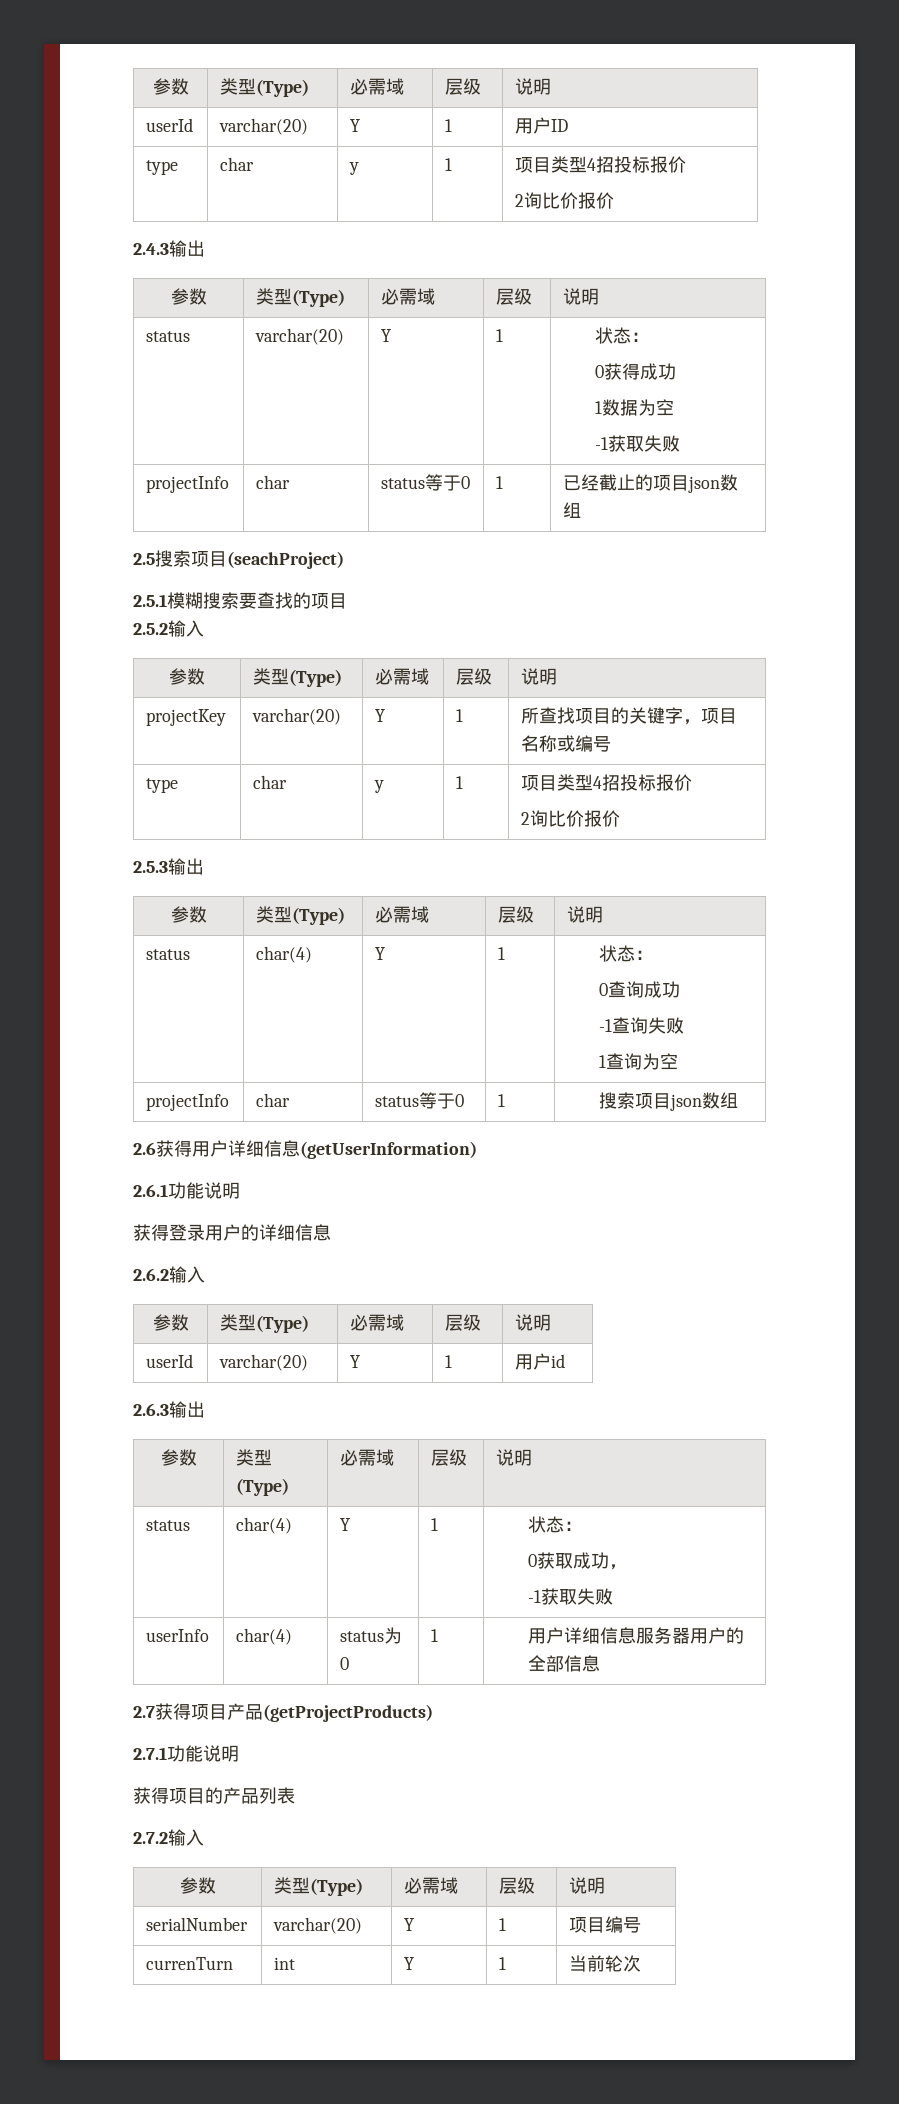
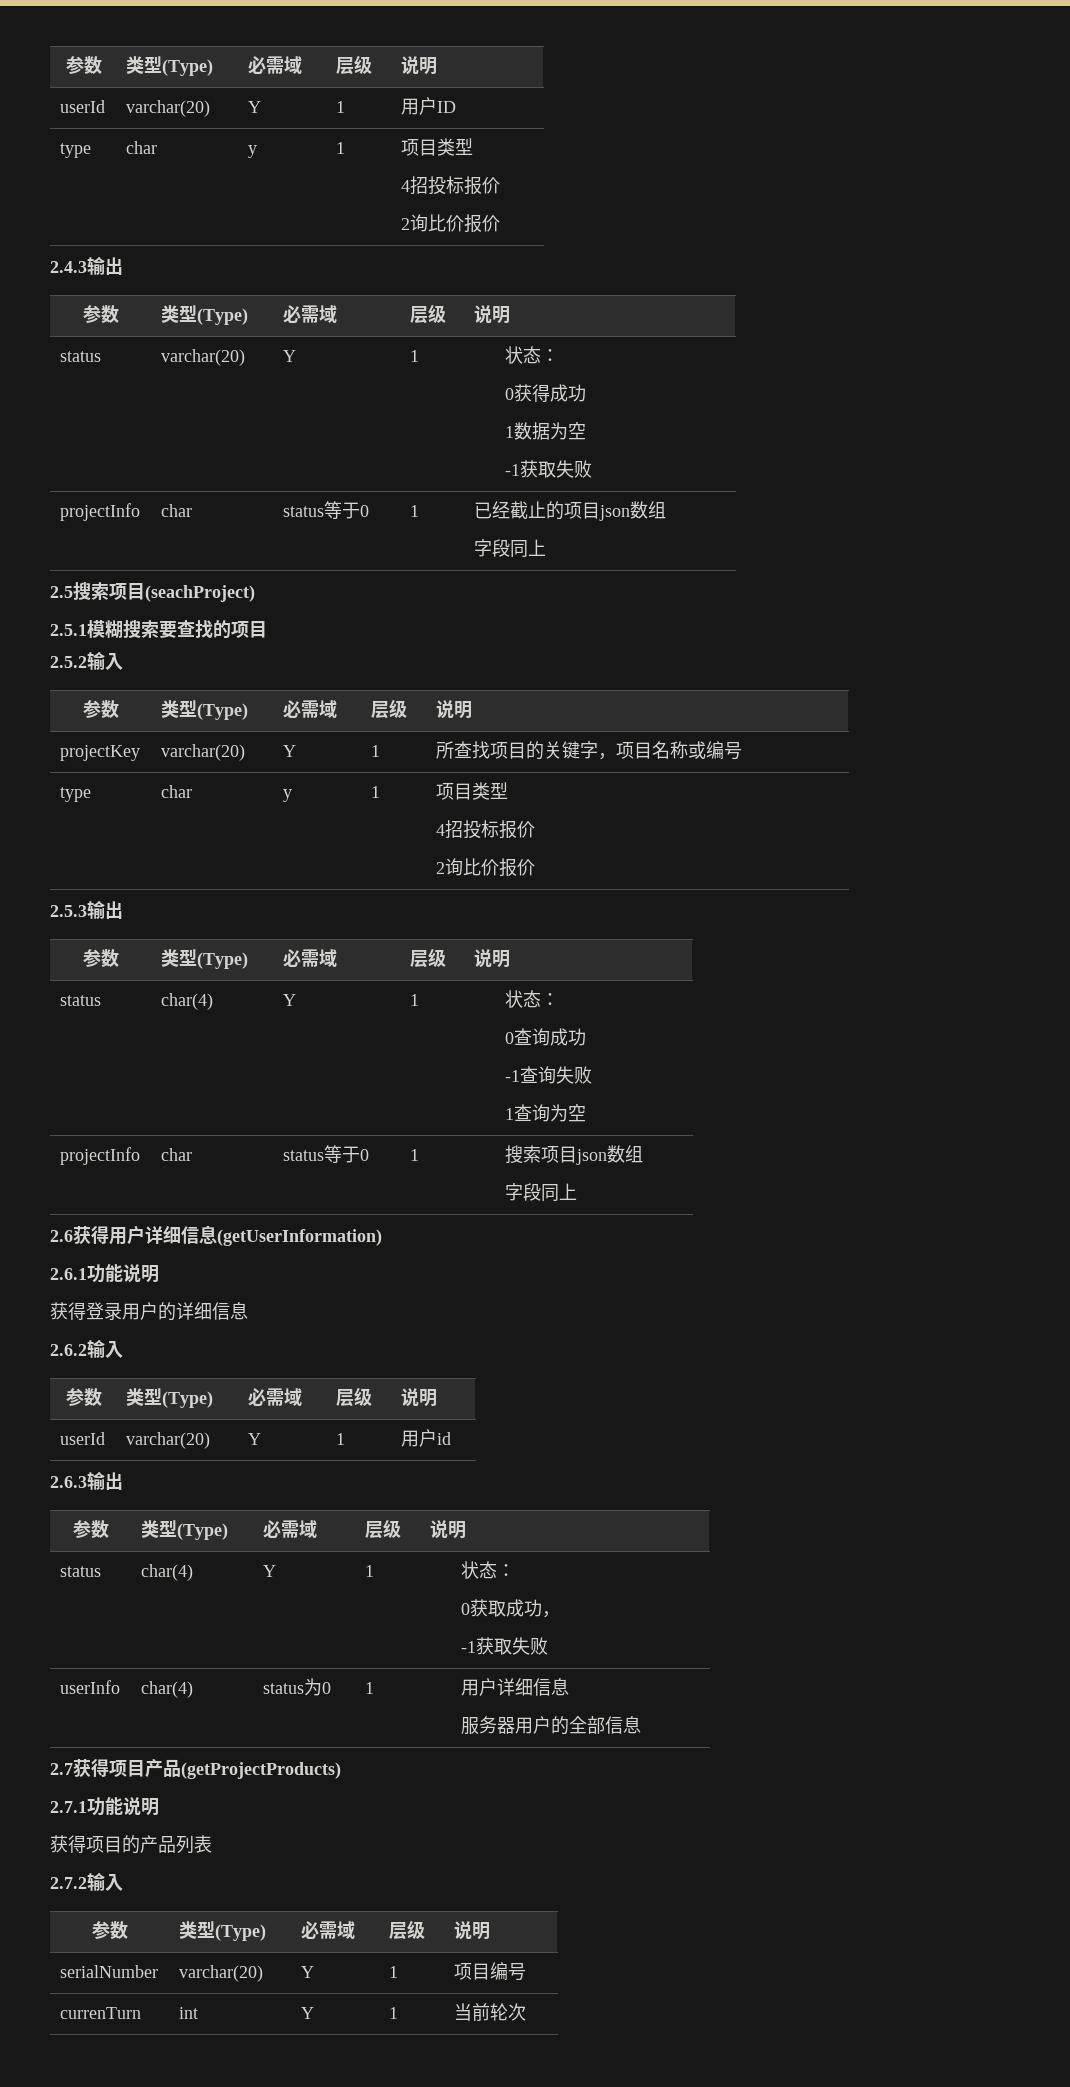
(588, 164) none -> (474, 146) //
(582, 510) none -> [474,539,547,558] // 字段同上
(594, 782) none -> (509, 790) //
(739, 1100) none -> [505,1183,578,1202] // 字段同上
(637, 1635) none -> (570, 1687) //

